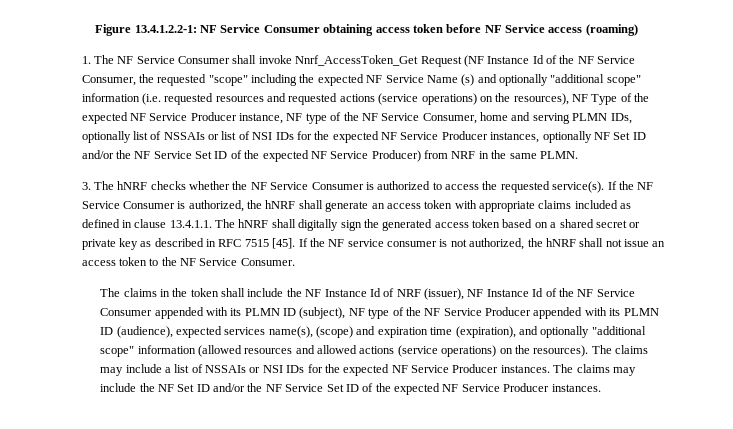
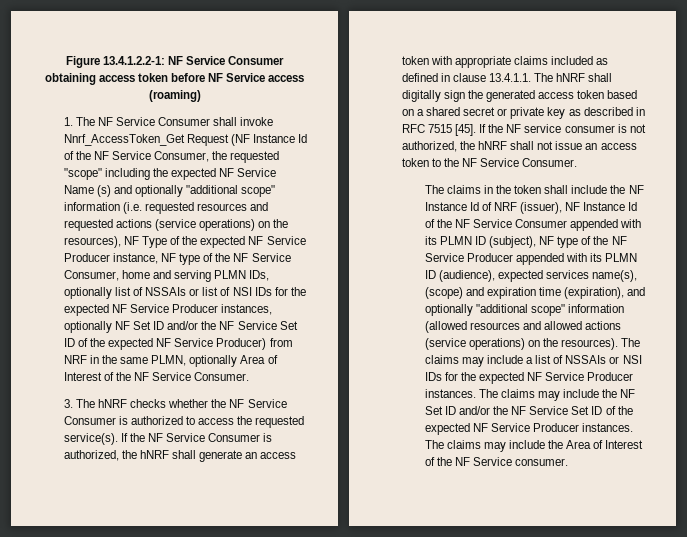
[539,151,578,159] PLMN. -> [151,355,278,367] [63,372,250,381] PLMN, optionally Area of Interest of the NF Service Consumer.
(601, 388) none -> [424,440,644,452] [424,457,569,466] The claims may include the Area of Interest of the NF Service consumer.

